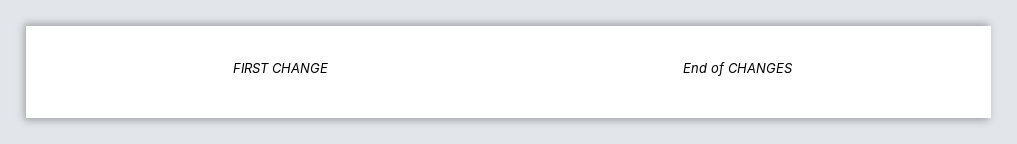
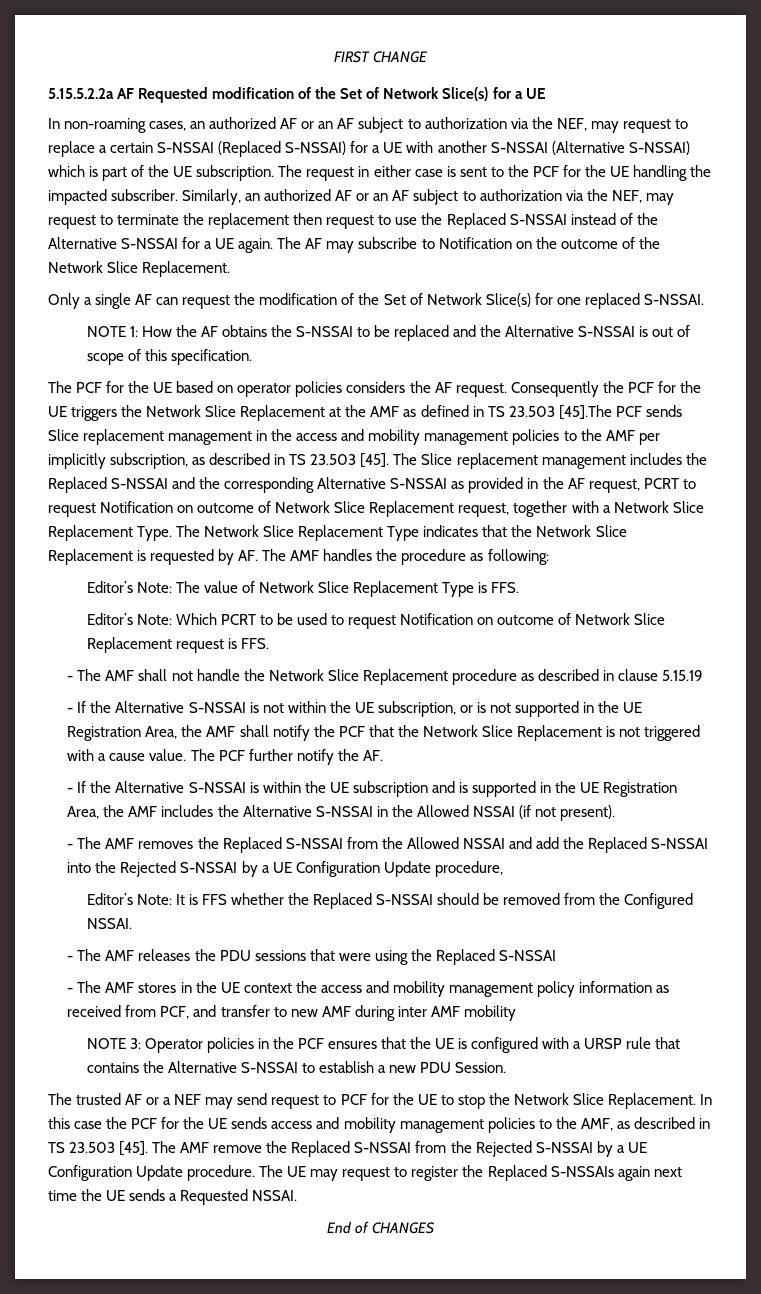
(328, 68) none -> [48,87,546,103] [48,117,688,133] [48,141,690,157] [48,165,712,181] [48,189,674,205] [48,213,658,229] [48,237,660,253] [48,261,231,277] [48,293,704,309] [86,325,691,341] [86,349,252,365] [48,381,701,397] [48,405,682,421] [48,429,660,445] [48,453,707,469] [48,477,696,493] [48,501,704,517] [48,525,627,541] [48,549,549,565] [86,581,520,597] [86,613,666,629] [86,637,269,653] [67,669,704,685] [67,701,643,717] [67,725,701,741] [67,749,383,765] [67,781,678,797] [67,805,615,821] [67,837,709,853] [67,861,503,877] [86,893,694,909] [86,918,132,929] [67,949,556,965] [67,981,670,997] [67,1005,516,1021] [86,1037,681,1053] [86,1061,507,1073] [48,1093,712,1109] [48,1117,710,1133] [48,1141,647,1157] [48,1165,682,1181] [48,1189,298,1205] // 5.15.5.2.2a AF Requested modification of the Set of Network Slice(s) for a UE // In non-roaming cases, an authorized AF or an AF subject to authorization via the NEF, may request to replace a certain S-NSSAI (Replaced S-NSSAI) for a UE with another S-NSSAI (Alternative S-NSSAI) which is part of the UE subscription. The request in either case is sent to the PCF for the UE handling the impacted subscriber. Similarly, an authorized AF or an AF subject to authorization via the NEF, may request to terminate the replacement then request to use the Replaced S-NSSAI instead of the Alternative S-NSSAI for a UE again. The AF may subscribe to Notification on the outcome of the Network Slice Replacement. // Only a single AF can request the modification of the Set of Network Slice(s) for one replaced S-NSSAI. // NOTE 1: How the AF obtains the S-NSSAI to be replaced and the Alternative S-NSSAI is out of scope of this specification. // The PCF for the UE based on operator policies considers the AF request. Consequently the PCF for the UE triggers the Network Slice Replacement at the AMF as defined in TS 23.503 [45].The PCF sends Slice replacement management in the access and mobility management policies to the AMF per implicitly subscription, as described in TS 23.503 [45]. The Slice replacement management includes the Replaced S-NSSAI and the corresponding Alternative S-NSSAI as provided in the AF request, PCRT to request Notification on outcome of Network Slice Replacement request, together with a Network Slice Replacement Type. The Network Slice Replacement Type indicates that the Network Slice Replacement is requested by AF. The AMF handles the procedure as following: // Editor’s Note: The value of Network Slice Replacement Type is FFS. // Editor’s Note: Which PCRT to be used to request Notification on outcome of Network Slice Replacement request is FFS. // - The AMF shall not handle the Network Slice Replacement procedure as described in clause 5.15.19 // - If the Alternative S-NSSAI is not within the UE subscription, or is not supported in the UE Registration Area, the AMF shall notify the PCF that the Network Slice Replacement is not triggered with a cause value. The PCF further notify the AF. // - If the Alternative S-NSSAI is within the UE subscription and is supported in the UE Registration Area, the AMF includes the Alternative S-NSSAI in the Allowed NSSAI (if not present). // - The AMF removes the Replaced S-NSSAI from the Allowed NSSAI and add the Replaced S-NSSAI into the Rejected S-NSSAI by a UE Configuration Update procedure, // Editor’s Note: It is FFS whether the Replaced S-NSSAI should be removed from the Configured NSSAI. // - The AMF releases the PDU sessions that were using the Replaced S-NSSAI // - The AMF stores in the UE context the access and mobility management policy information as received from PCF, and transfer to new AMF during inter AMF mobility // NOTE 3: Operator policies in the PCF ensures that the UE is configured with a URSP rule that contains the Alternative S-NSSAI to establish a new PDU Session. // The trusted AF or a NEF may send request to PCF for the UE to stop the Network Slice Replacement. In this case the PCF for the UE sends access and mobility management policies to the AMF, as described in TS 23.503 [45]. The AMF remove the Replaced S-NSSAI from the Rejected S-NSSAI by a UE Configuration Update procedure. The UE may request to register the Replaced S-NSSAIs again next time the UE sends a Requested NSSAI.

